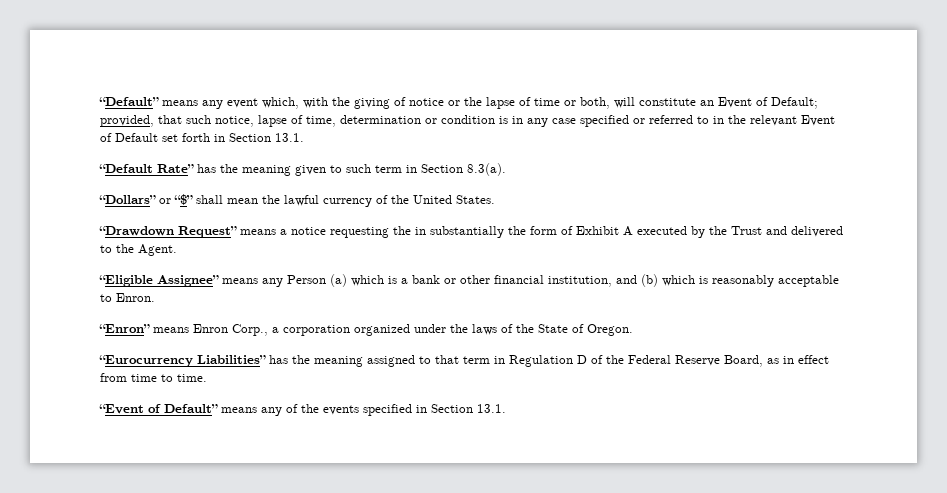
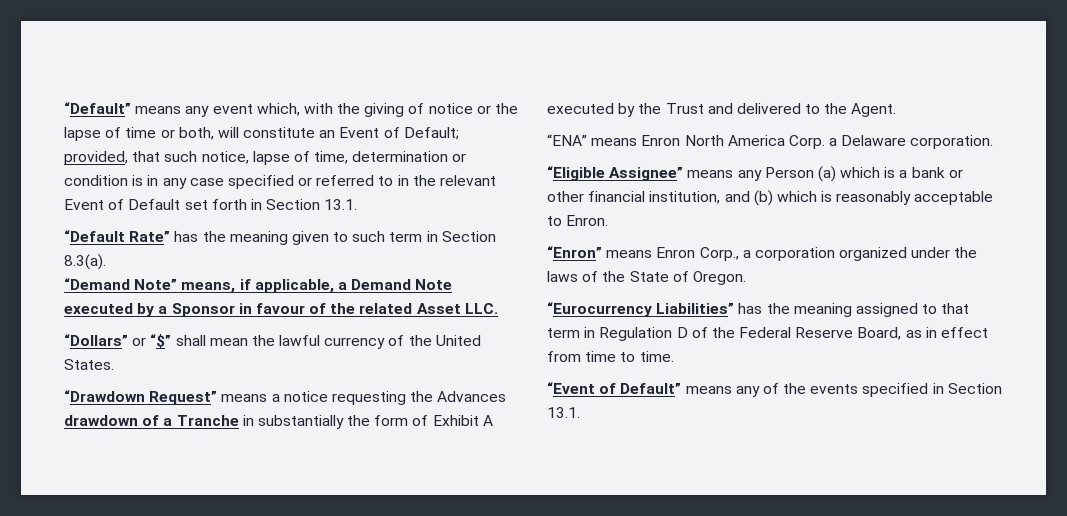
(506, 169) none -> [64,278,453,293] [64,303,498,317] // “Demand Note” means, if applicable, a Demand Note executed by a Sponsor in favour of the related Asset LLC.
(411, 230) none -> [437,391,507,402] [64,415,239,426] Advances drawdown of a Tranche
(177, 250) none -> [547,134,994,149] // “ENA” means Enron North America Corp. a Delaware corporation.

